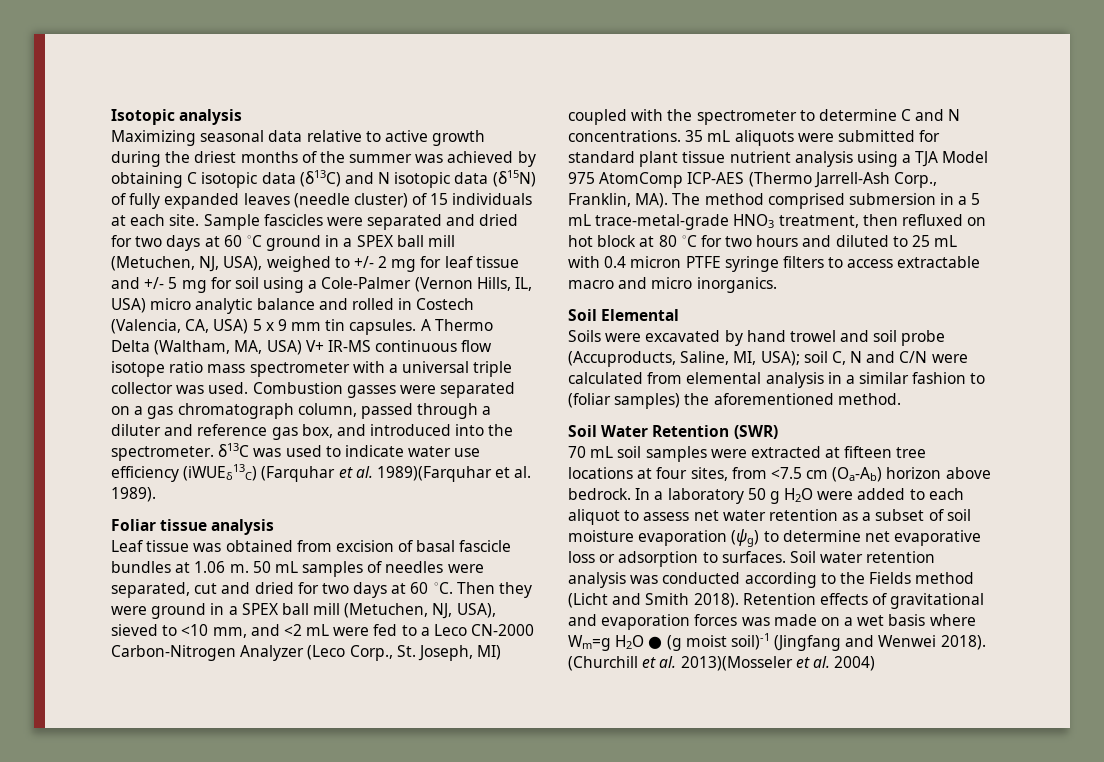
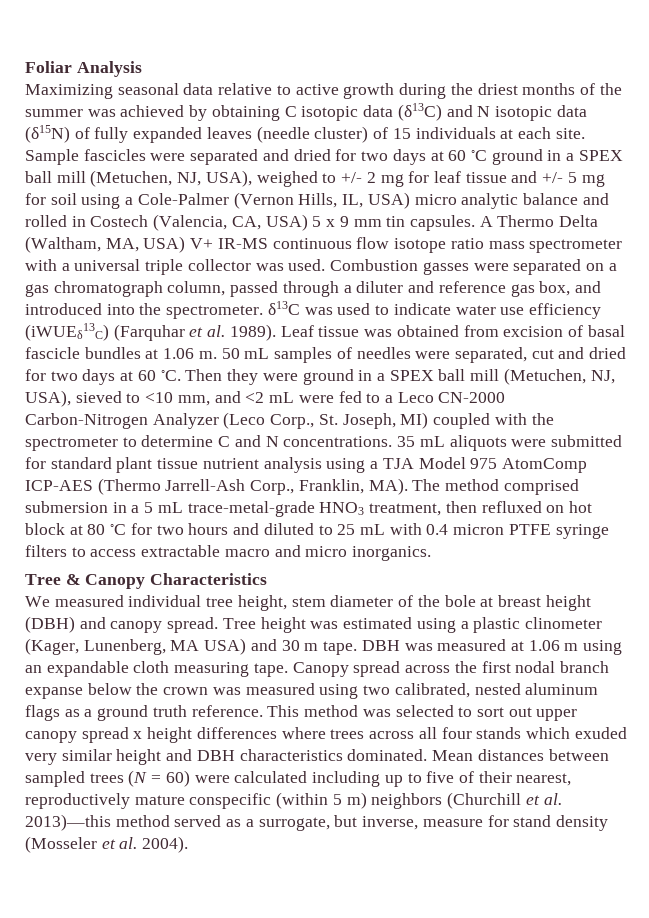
[111,109,243,125] Isotopic analysis -> [25,61,142,77] Foliar Analysis
[376,466,532,482] [111,487,156,502] [111,519,275,535] 1989)(Farquhar et al. 1989). // Foliar tissue analysis // -> [229,324,276,341] 1989).
[568,309,680,321] [568,330,946,346] [568,351,968,367] [568,372,986,388] [568,393,901,409] [568,425,778,439] [568,446,927,462] [568,467,991,482] [568,488,964,504] [568,509,971,525] [568,529,982,547] [568,551,936,567] [568,572,975,588] [568,593,985,609] [568,614,976,630] [568,633,986,651] [568,656,876,671] Soil Elemental // Soils were excavated by hand trowel and soil probe (Accuproducts, Saline, MI, USA); soil C, N and C/N were calculated from elemental analysis in a similar fashion to (foliar samples) the aforementioned method. // Soil Water Retention (SWR) // 70 mL soil samples were extracted at fifteen tree locations at four sites, from <7.5 cm (Oa-Ab) horizon above bedrock. In a laboratory 50 g H2O were added to each aliquot to assess net water retention as a subset of soil moisture evaporation (ψg) to determine net evaporative loss or adsorption to surfaces. Soil water retention analysis was conducted according to the Fields method (Licht and Smith 2018). Retention effects of gravitational and evaporation forces was made on a wet basis where Wm=g H2O ● (g moist soil)-1 (Jingfang and Wenwei 2018). (Churchill et al. 2013)(Mosseler et al. 2004) -> [25,573,268,589] [25,595,591,611] [25,616,602,633] [25,638,623,655] [25,661,609,677] [25,683,599,699] [25,705,578,721] [25,727,627,743] [25,749,609,765] [25,770,572,787] [25,792,562,809] [25,814,608,831] [25,836,189,853] Tree & Canopy Characteristics // We measured individual tree height, stem diameter of the bole at breast height (DBH) and canopy spread. Tree height was estimated using a plastic clinometer (Kager, Lunenberg, MA USA) and 30 m tape. DBH was measured at 1.06 m using an expandable cloth measuring tape. Canopy spread across the first nodal branch expanse below the crown was measured using two calibrated, nested aluminum flags as a ground truth reference. This method was selected to sort out upper canopy spread x height differences where trees across all four stands which exuded very similar height and DBH characteristics dominated. Mean distances between sampled trees (N = 60) were calculated including up to five of their nearest, reproductively mature conspecific (within 5 m) neighbors (Churchill et al. 2013)—this method served as a surrogate, but inverse, measure for stand density (Mosseler et al. 2004).

